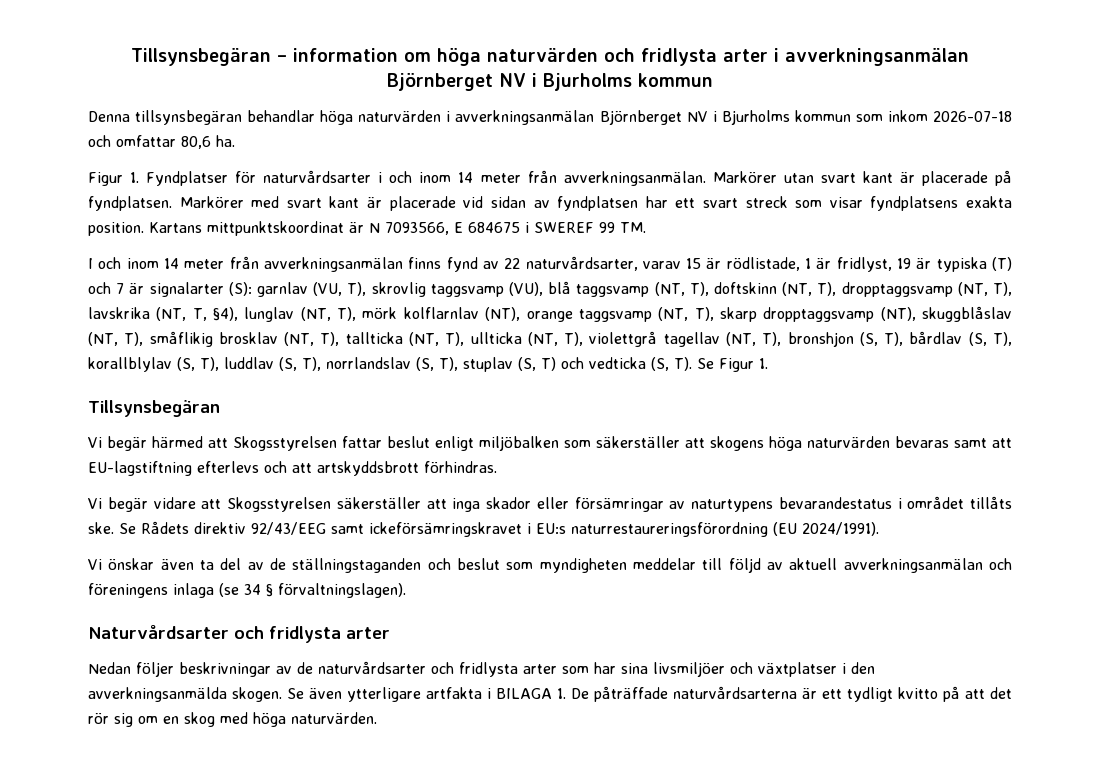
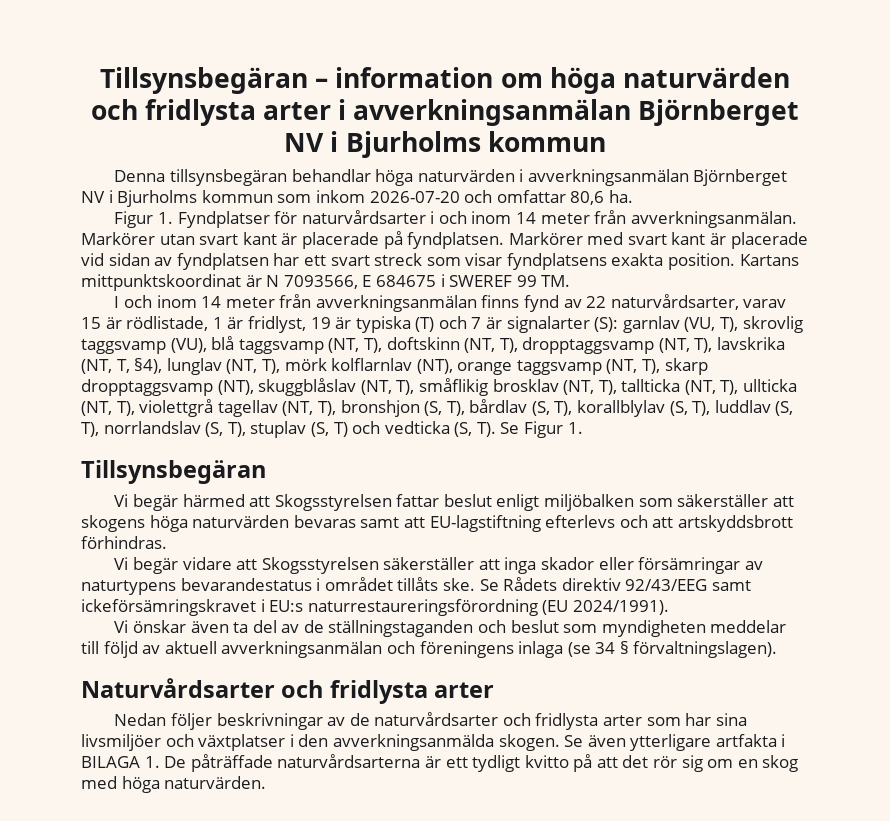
[932,111,1012,122] 2026-07-18 -> [369,191,460,203] 2026-07-20

